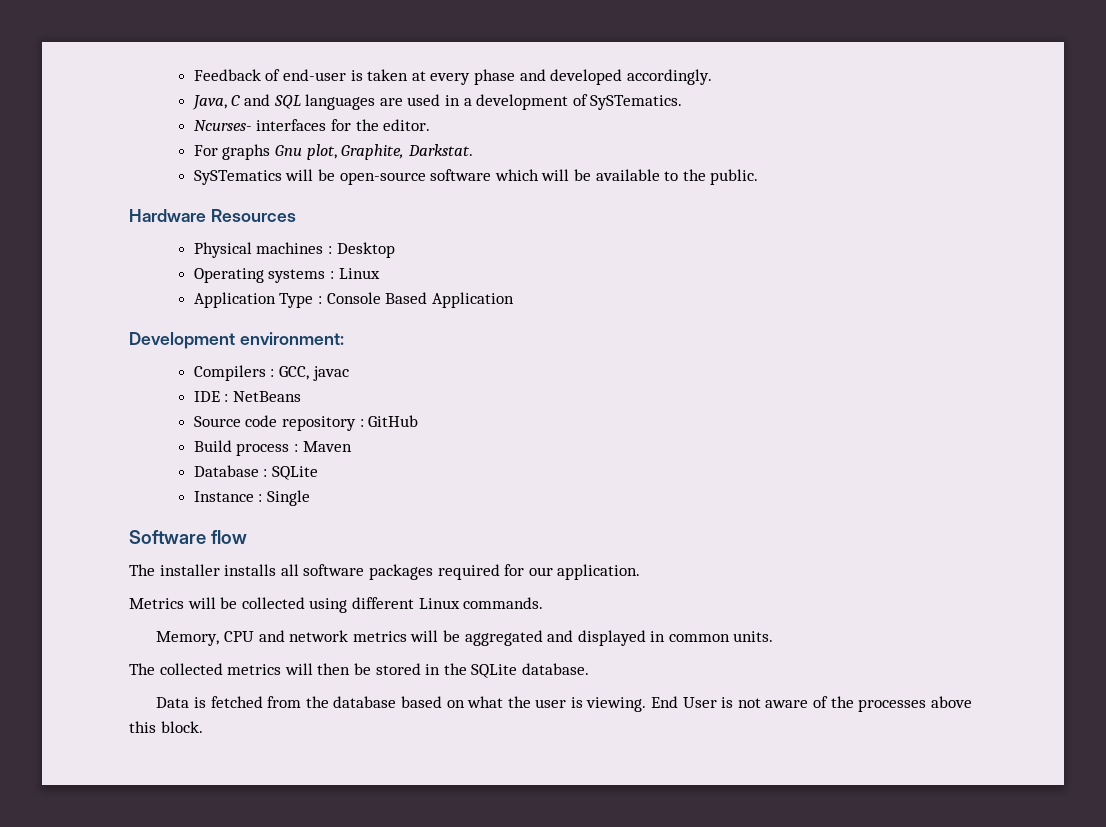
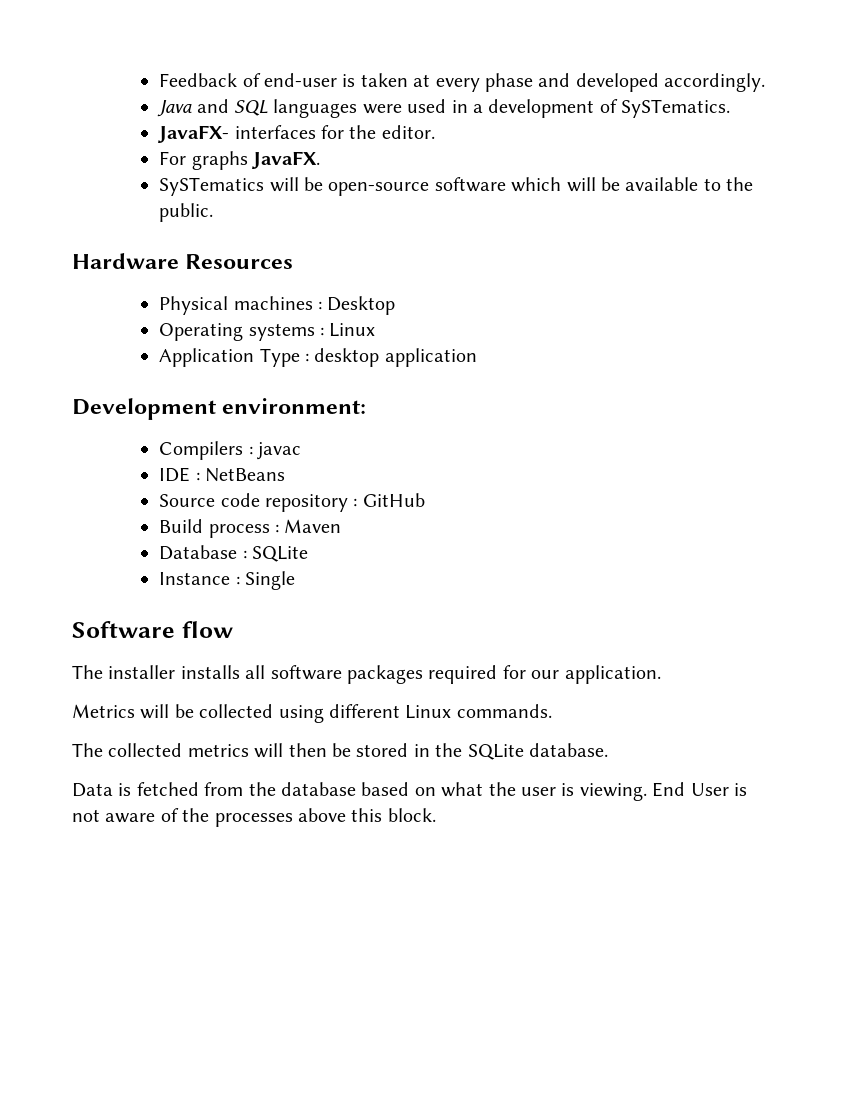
[191,95,241,110] Java, C -> [157,100,193,117] Java
[379,98,403,106] are -> [362,104,402,114] were
[193,120,252,131] Ncurses- -> [157,125,230,143] JavaFX-
[275,144,473,160] Gnu plot, Graphite, Darkstat. -> [250,151,320,169] JavaFX.
[326,292,514,308] Console Based Application -> [314,348,477,367] desktop application
[279,366,310,380] GCC, -> (253, 450) none
[156,630,774,646] // Memory, CPU and network metrics will be aggregated and displayed in common units. -> (552, 711) none

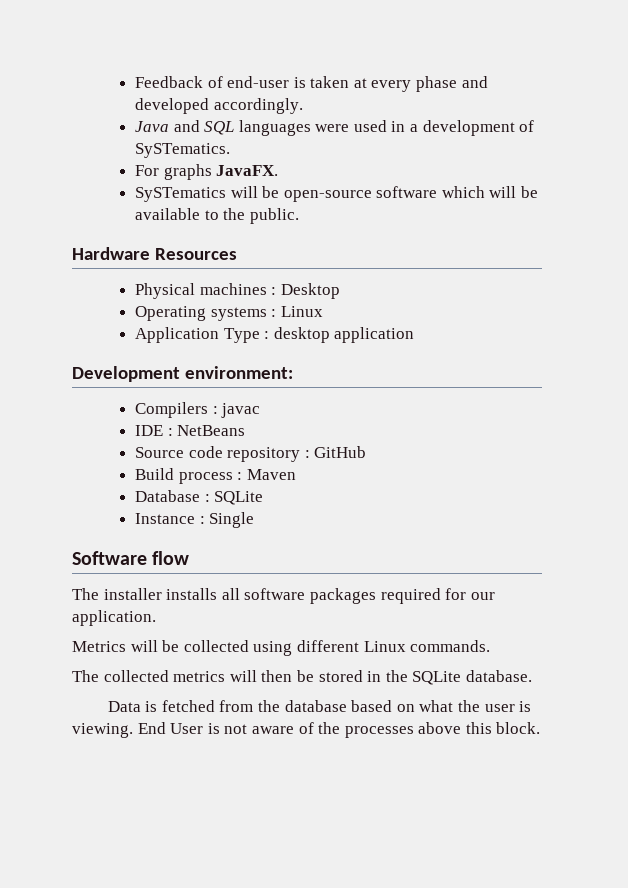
[157,125,435,143] // JavaFX- interfaces for the editor. -> (230, 150) none

